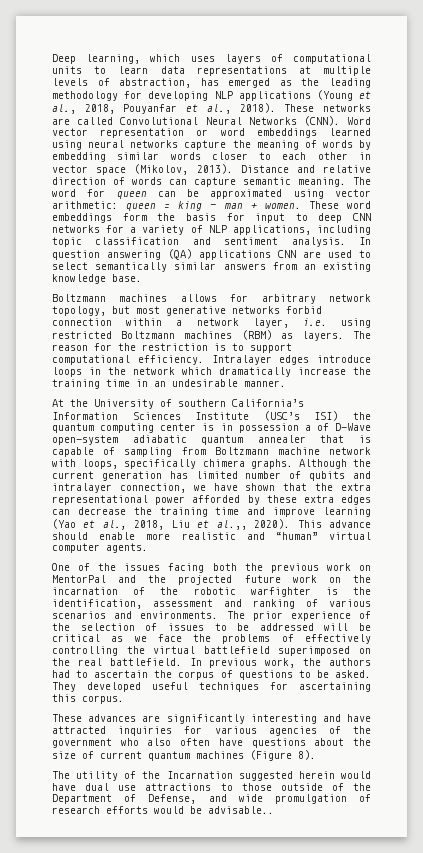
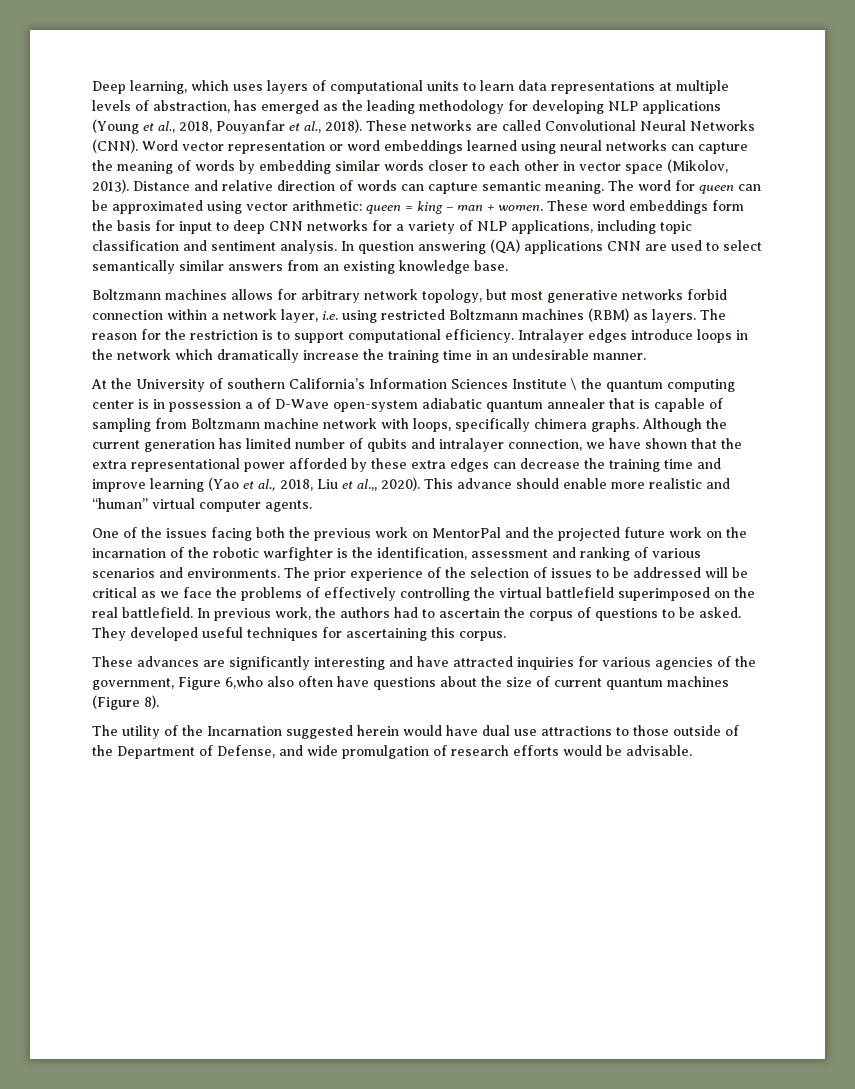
(179, 144) none -> [671,144,694,151] can
[263,411,339,421] (USC’s ISI) -> [570,378,577,390] \
[52,738,139,748] government who -> [92,676,263,690] government, Figure 6,who
[208,806,274,814] advisable.. -> [626,745,692,756] advisable.

